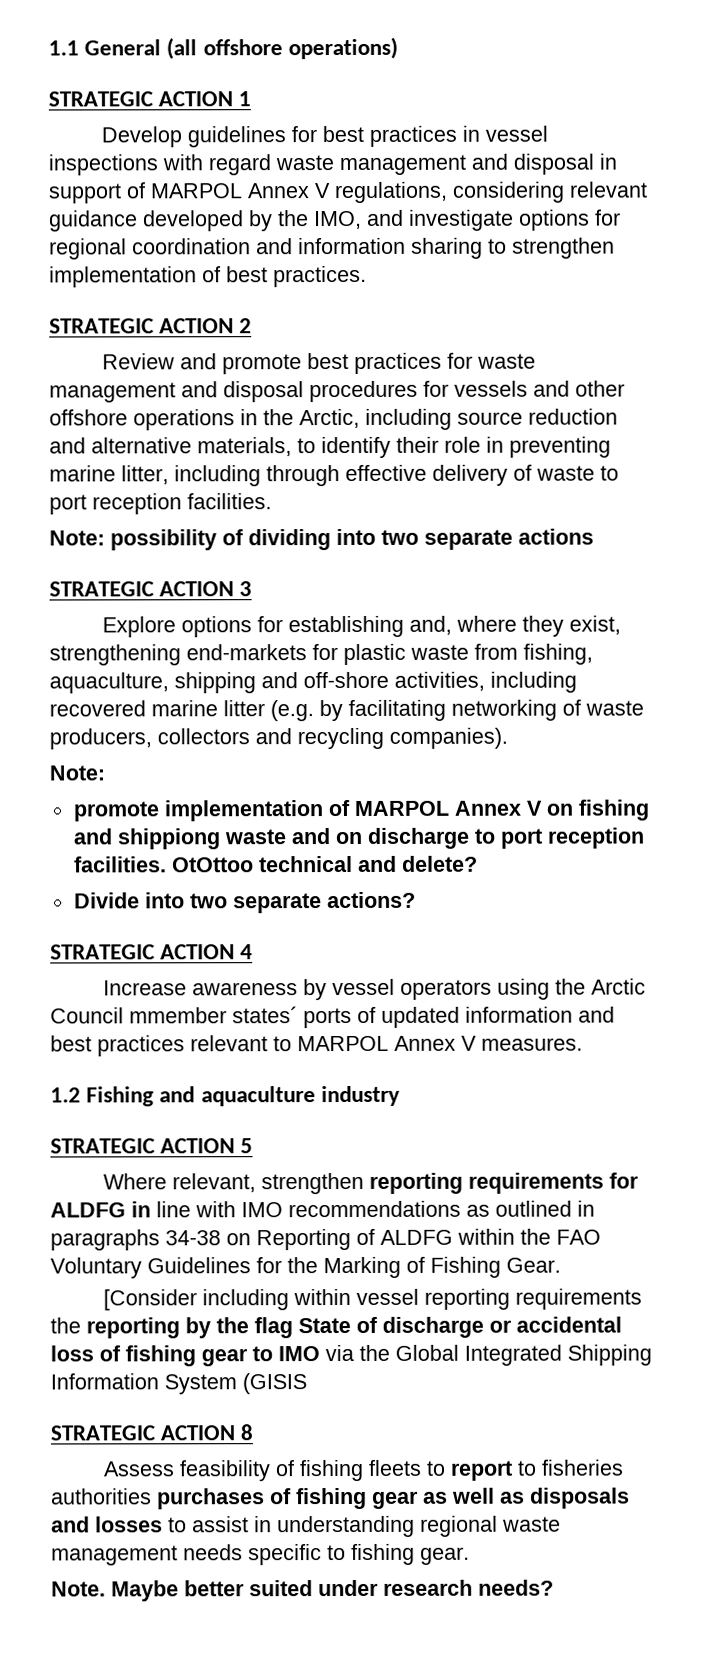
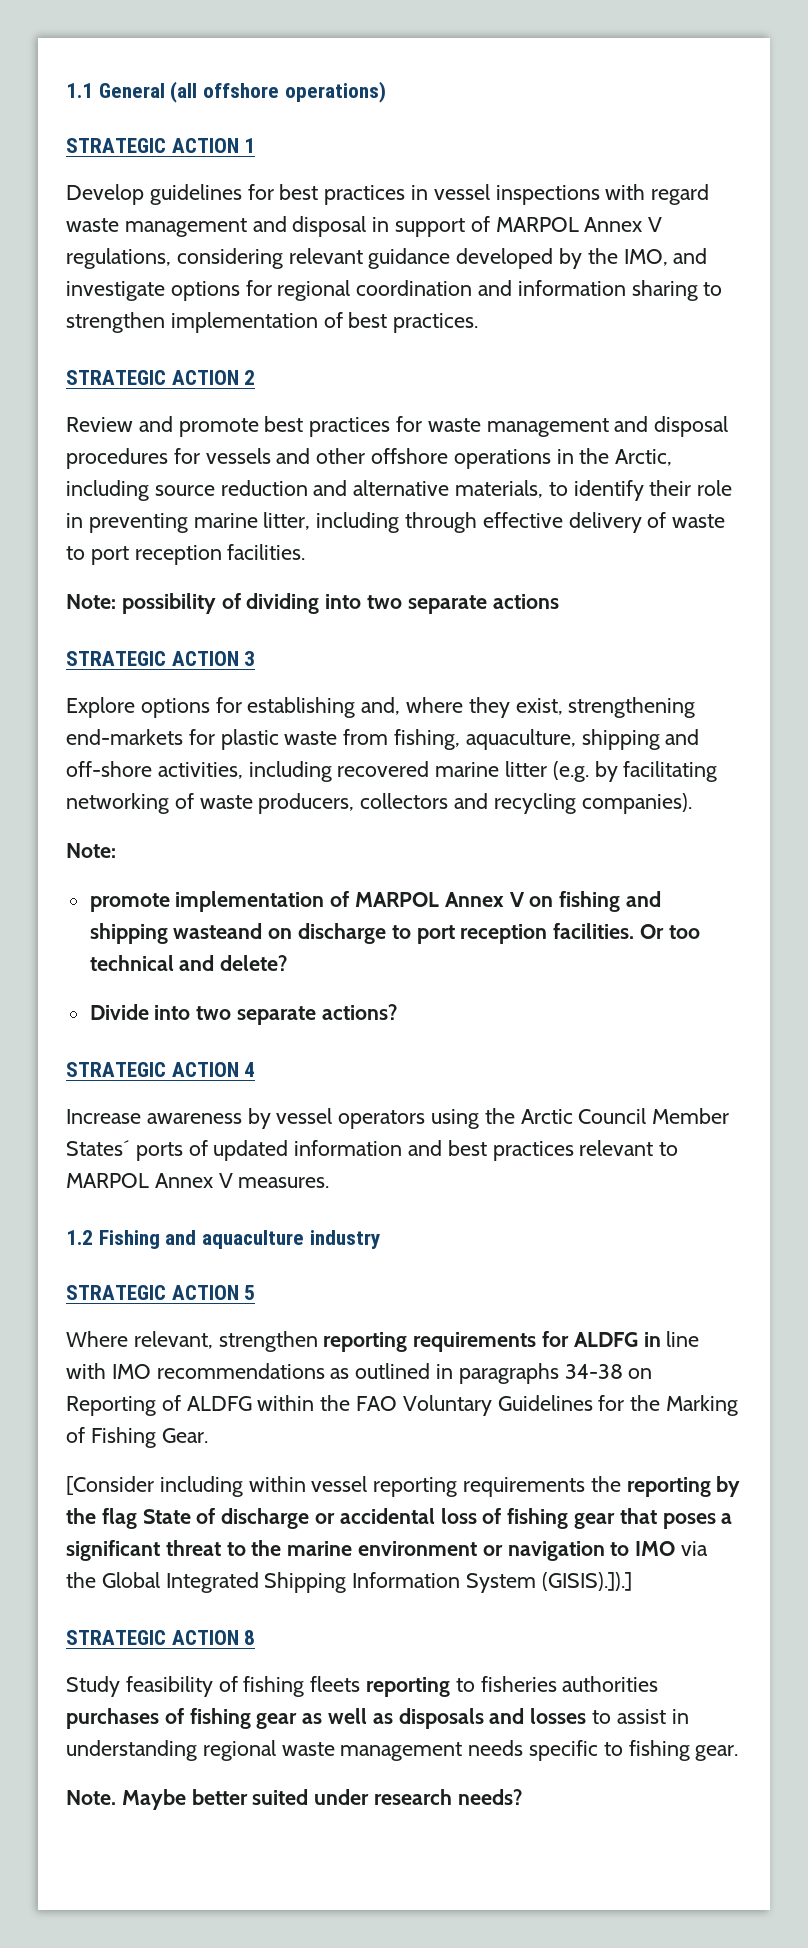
[116,828,331,850] shippiong waste and -> [89,923,263,944] shipping wasteand
[171,857,254,873] OtOttoo -> [640,924,700,939] Or too
[129,1006,298,1024] mmember states´ -> [652,1108,730,1124] [66,1140,130,1156] Member States´
(248, 1357) none -> [619,1508,733,1529] [66,1540,605,1561] that poses a significant threat to the marine environment or navigation
[242,1373,307,1395] (GISIS -> [541,1572,632,1591] (GISIS).]).]
[102,1461,175,1477] Assess -> [66,1676,120,1697] Study
[425,1460,513,1481] to report -> [366,1677,451,1697] reporting

